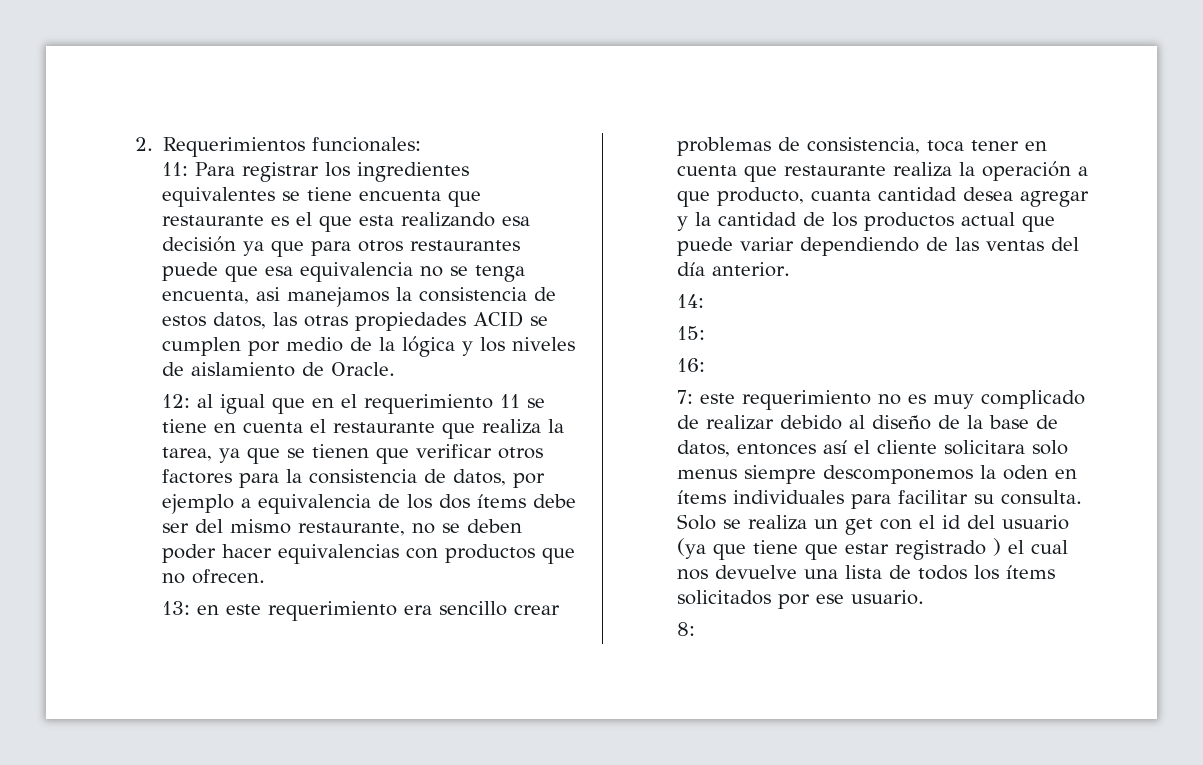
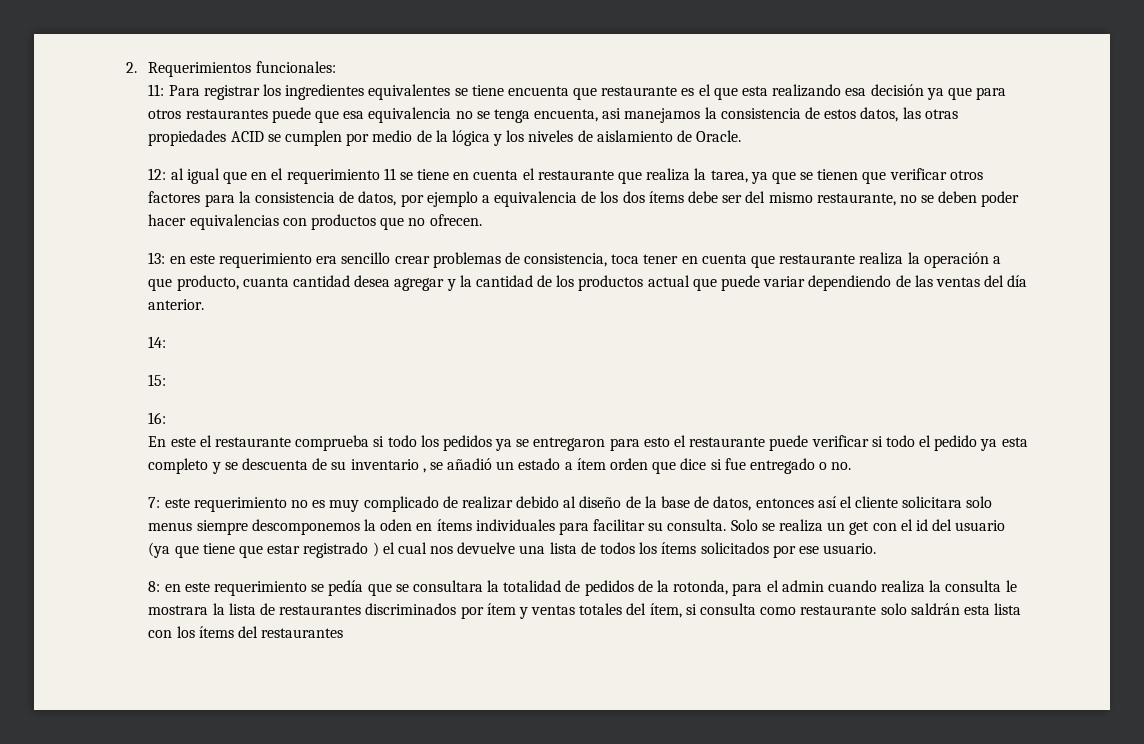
(706, 365) none -> [148,435,1028,451] [148,458,852,474] // En este el restaurante comprueba si todo los pedidos ya se entregaron para esto el restaurante puede verificar si todo el pedido ya esta completo y se descuenta de su inventario , se añadió un estado a ítem orden que dice si fue entregado o no.
(696, 629) none -> [164,580,1017,596] [148,603,1022,619] [148,626,344,638] en este requerimiento se pedía que se consultara la totalidad de pedidos de la rotonda, para el admin cuando realiza la consulta le mostrara la lista de restaurantes discriminados por ítem y ventas totales del ítem, si consulta como restaurante solo saldrán esta lista con los ítems del restaurantes

